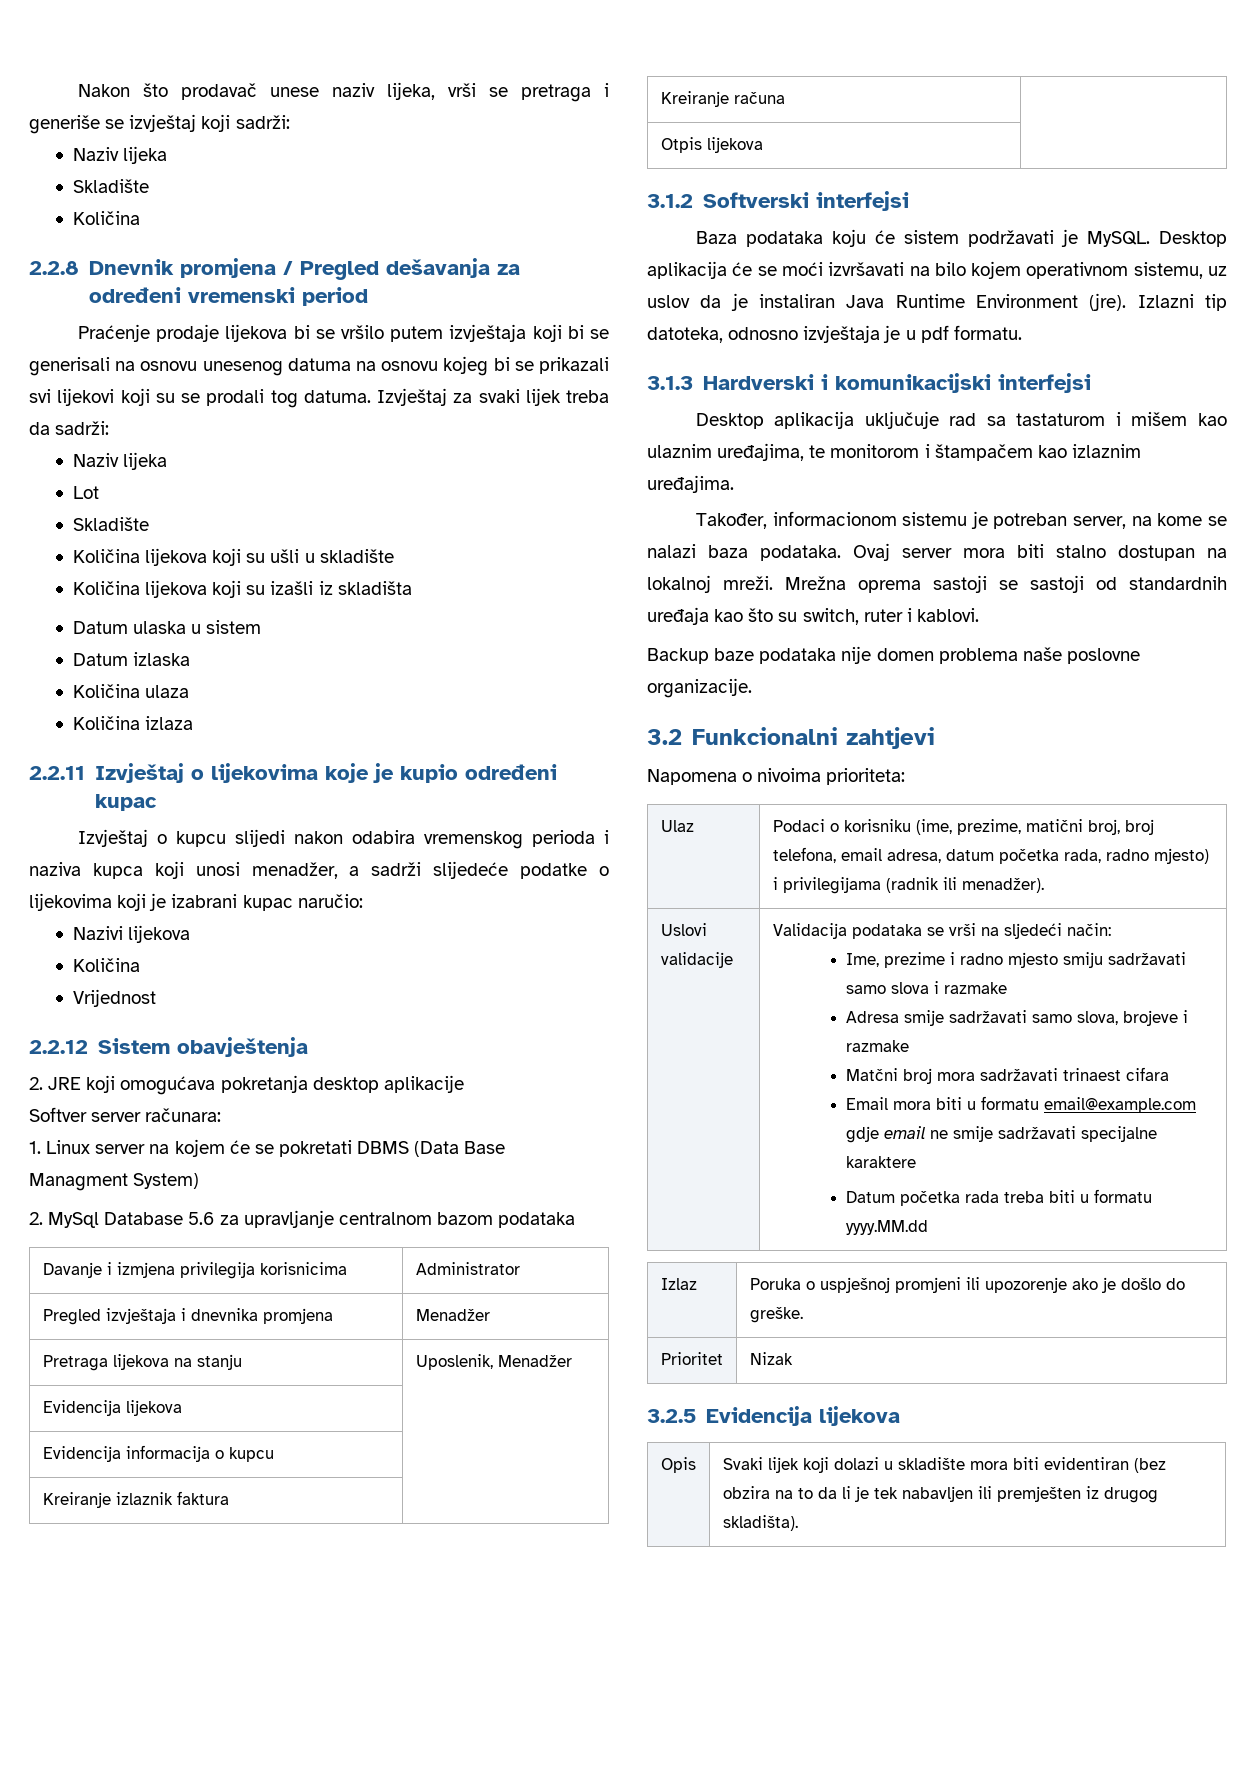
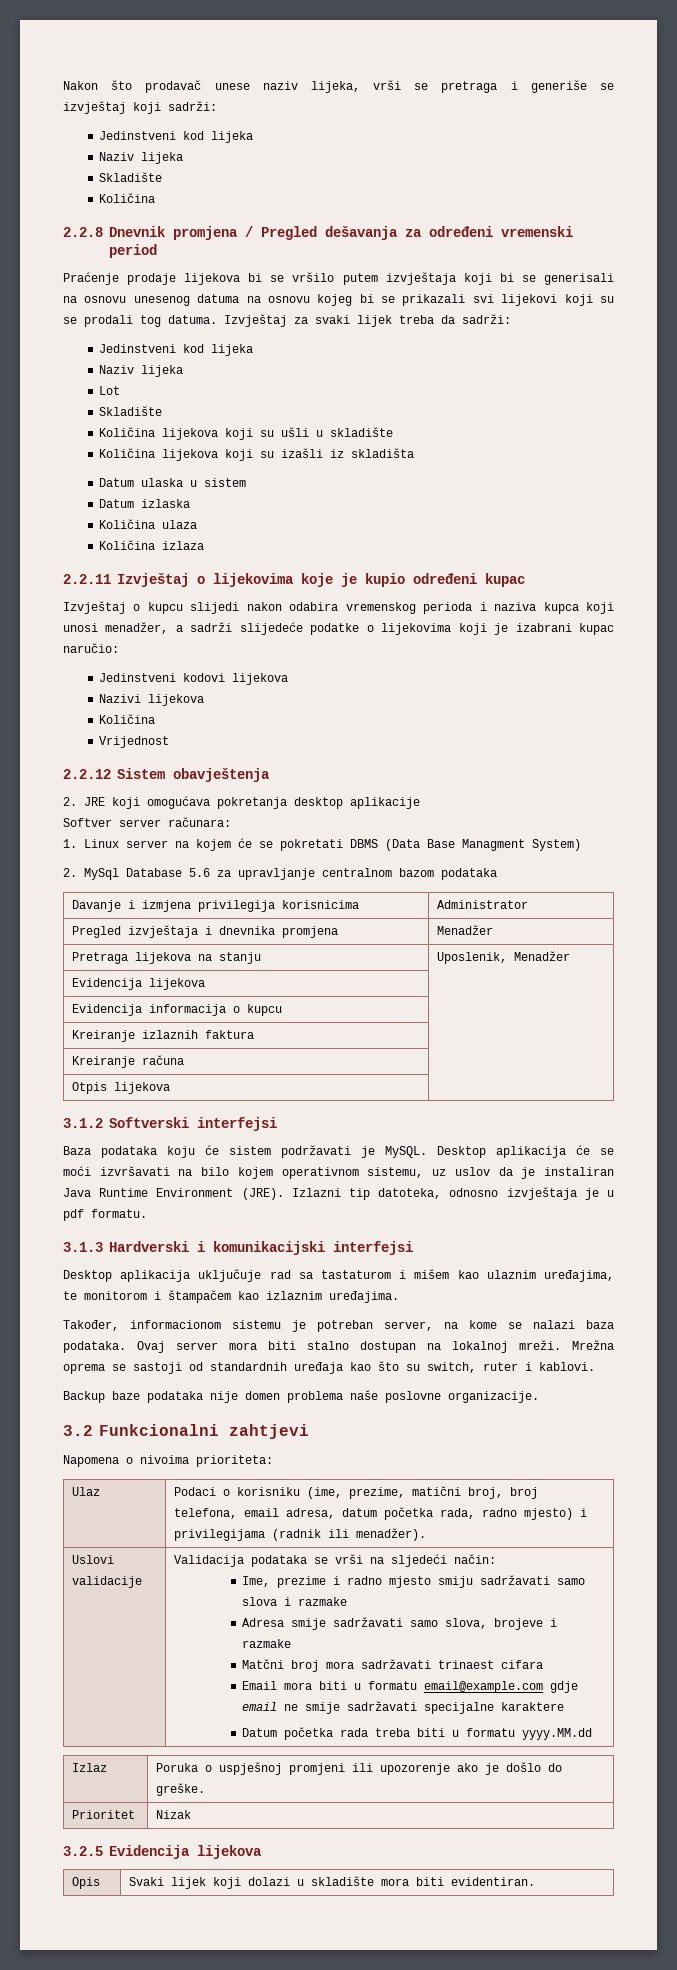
(290, 122) none -> [99,131,254,143] // Jedinstveni kod lijeka
(110, 428) none -> [99,344,254,356] // Jedinstveni kod lijeka
(363, 901) none -> [99,673,289,685] // Jedinstveni kodovi lijekova
[115,1492,173,1505] izlaznik -> [141,1030,198,1039] izlaznih
[1089,293,1127,311] (jre). -> [241,1188,284,1200] (JRE).
[933,575,987,593] sastoji -> (105, 1368) none
[1043,1457,1166,1473] [722,1486,1158,1503] [722,1515,798,1531] evidentiran (bez obzira na to da li je tek nabavljen ili premješten iz drugog skladišta). -> [450,1877,535,1886] evidentiran.

